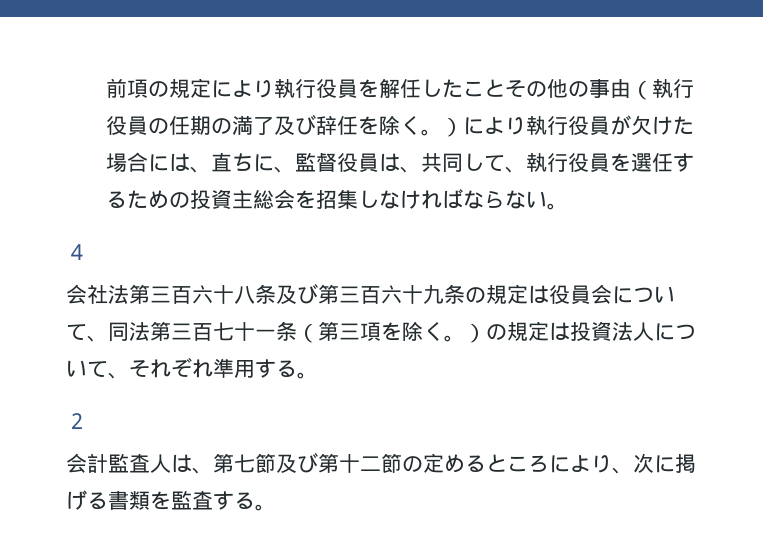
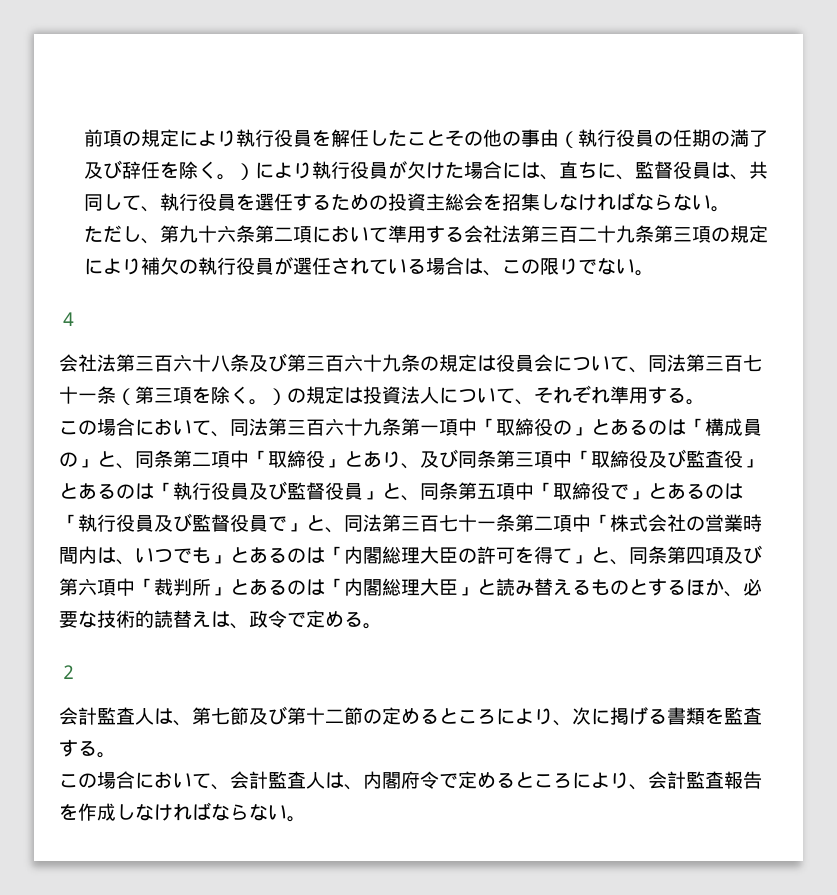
(569, 206) none -> [84,225,769,244] [84,257,655,276] // ただし、第九十六条第二項において準用する会社法第三百二十九条第三項の規定により補欠の執行役員が選任されている場合は、この限りでない。
(318, 375) none -> [59,418,762,437] [59,449,762,469] [59,481,743,501] [59,513,762,533] [59,545,762,565] [59,578,762,597] [59,610,382,629] // この場合において、同法第三百六十九条第一項中「取締役の」とあるのは「構成員の」と、同条第二項中「取締役」とあり、及び同条第三項中「取締役及び監査役」とあるのは「執行役員及び監督役員」と、同条第五項中「取締役で」とあるのは「執行役員及び監督役員で」と、同法第三百七十一条第二項中「株式会社の営業時間内は、いつでも」とあるのは「内閣総理大臣の許可を得て」と、同条第四項及び第六項中「裁判所」とあるのは「内閣総理大臣」と読み替えるものとするほか、必要な技術的読替えは、政令で定める。
(276, 507) none -> [59,771,762,790] [59,802,306,822] // この場合において、会計監査人は、内閣府令で定めるところにより、会計監査報告を作成しなければならない。

